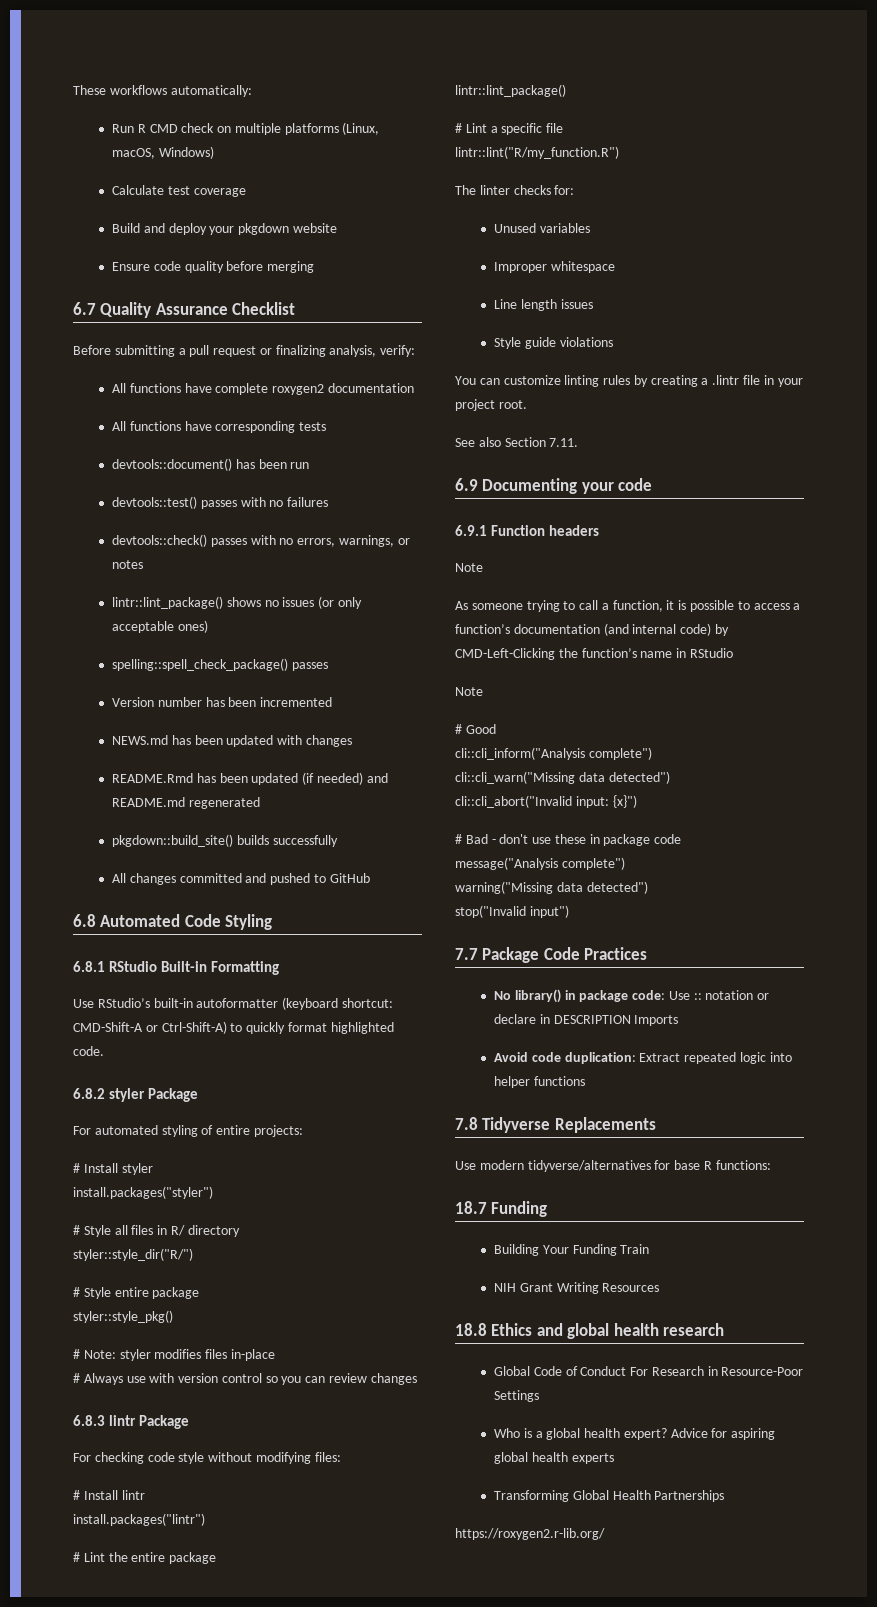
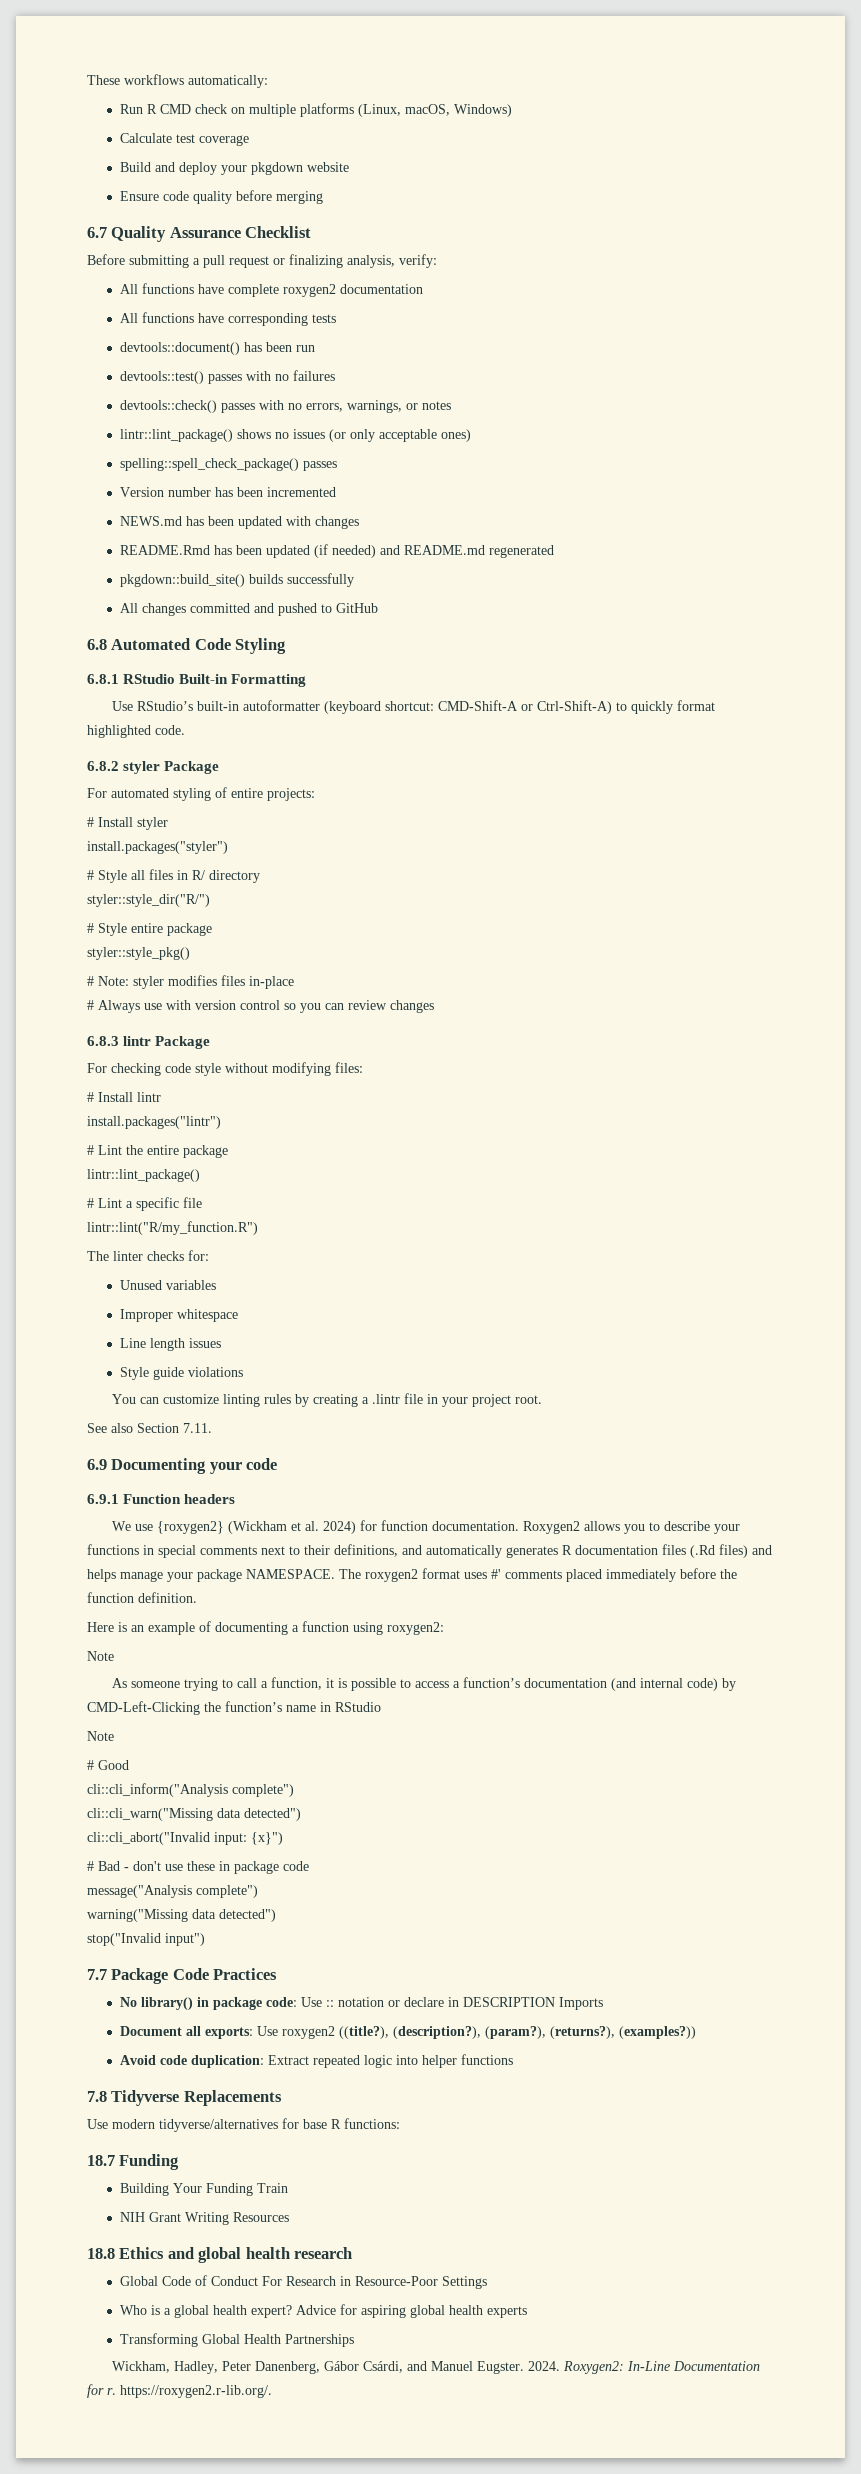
(600, 530) none -> [112,1520,741,1534] [87,1544,772,1558] [87,1568,737,1582] [87,1592,197,1603] [87,1621,444,1635] // We use {roxygen2} (Wickham et al. 2024) for function documentation. Roxygen2 allows you to describe your functions in special comments next to their definitions, and automatically generates R documentation files (.Rd files) and helps manage your package NAMESPACE. The roxygen2 format uses #' comments placed immediately before the function definition. // Here is an example of documenting a function using roxygen2:
(679, 1020) none -> [119,2026,696,2039] // Document all exports: Use roxygen2 ((title?), (description?), (param?), (returns?), (examples?))
[455,1528,605,1540] https://roxygen2.r-lib.org/ -> [112,2361,761,2374] [87,2384,272,2398] Wickham, Hadley, Peter Danenberg, Gábor Csárdi, and Manuel Eugster. 2024. Roxygen2: In-Line Documentation for r. https://roxygen2.r-lib.org/.

